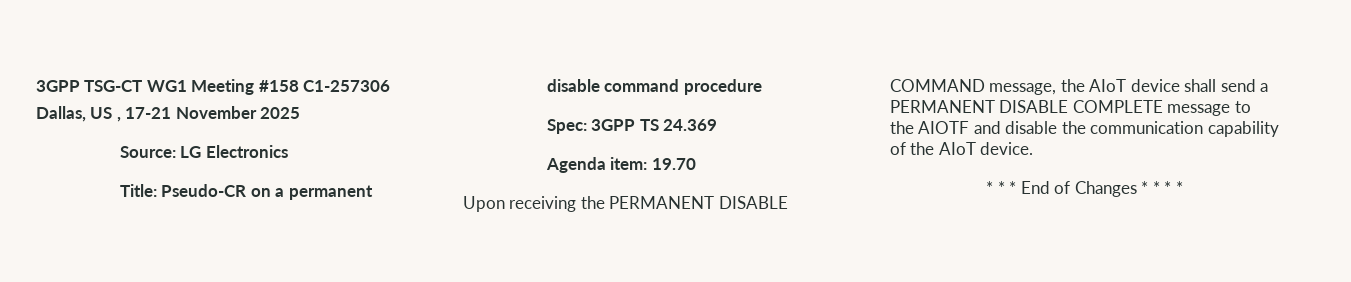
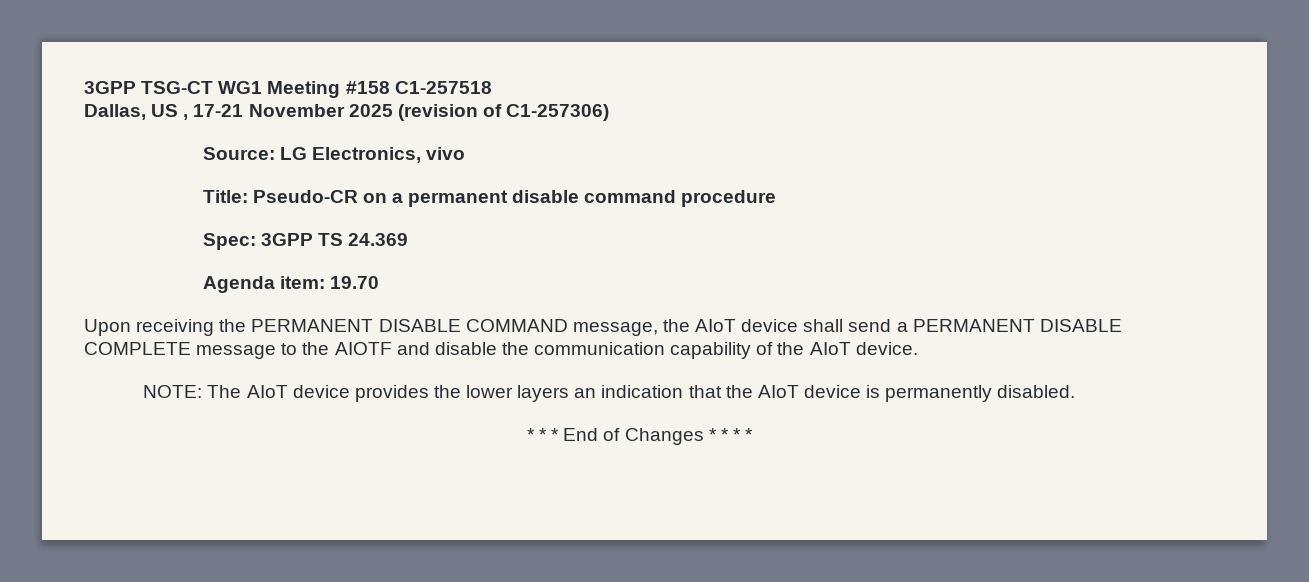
[303,80,391,92] C1-257306 -> [394,81,492,94] C1-257518
(301, 113) none -> [397,104,610,121] (revision of C1-257306)
[205,145,288,158] Electronics -> [311,147,465,163] Electronics, vivo
(1034, 148) none -> [143,385,1076,402] // NOTE: The AIoT device provides the lower layers an indication that the AIoT device is permanently disabled.

